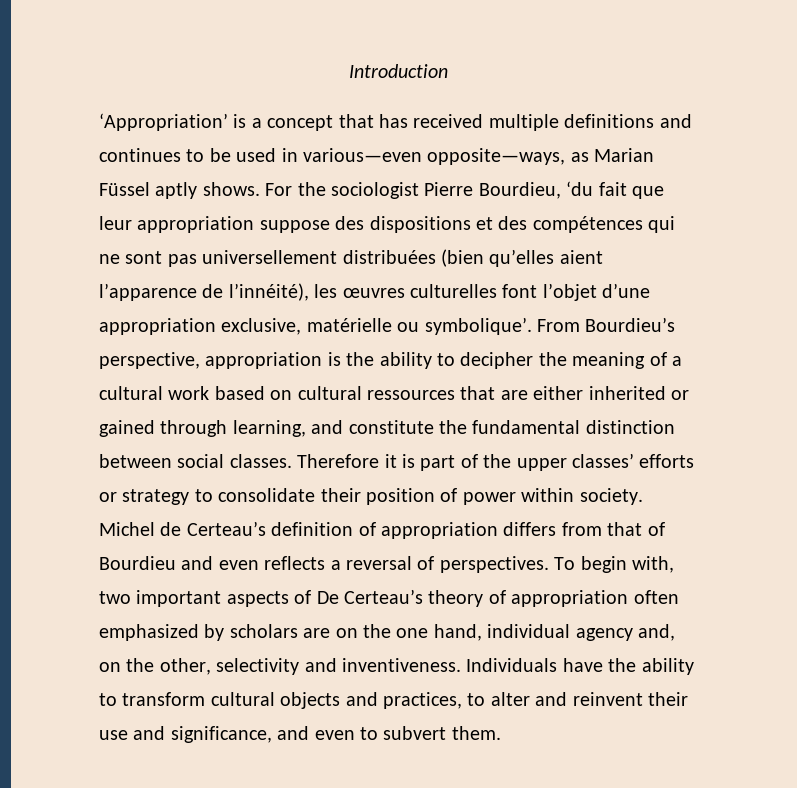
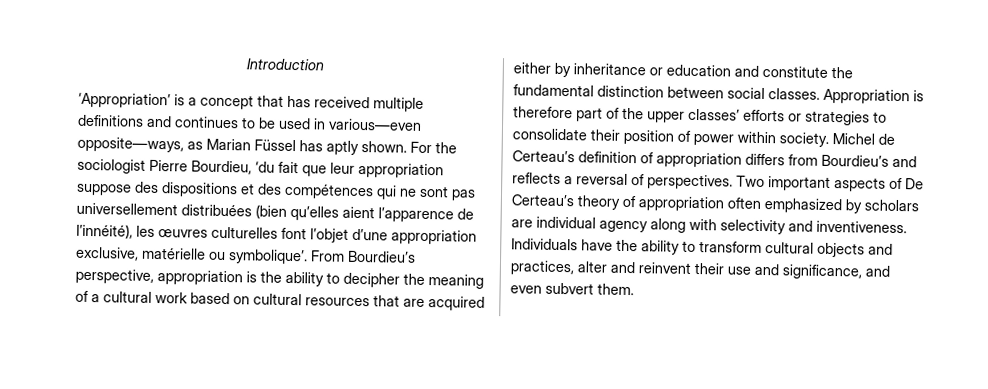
[155,182,260,199] aptly shows. -> [299,140,407,155] has aptly shown.
[367,390,455,400] ressources -> [305,297,370,307] resources
[533,386,689,400] [99,420,306,437] either inherited or gained through learning, -> [428,296,485,311] [513,62,731,78] acquired either by inheritance or education
[297,454,415,468] Therefore it is -> [823,88,924,105] [513,106,573,119] Appropriation is therefore
[122,489,190,505] strategy -> [805,110,870,126] strategies
[607,522,665,536] [99,556,259,570] that of Bourdieu and even -> [821,154,917,168] Bourdieu’s and
[554,556,674,573] [99,591,131,604] To begin with, two -> [736,175,765,188] Two
[335,624,675,641] [99,658,211,675] on the one hand, individual agency and, on the other, -> [536,216,717,233] individual agency along with
[467,693,486,706] to -> (575, 268) none
[360,727,378,740] to -> (542, 289) none

